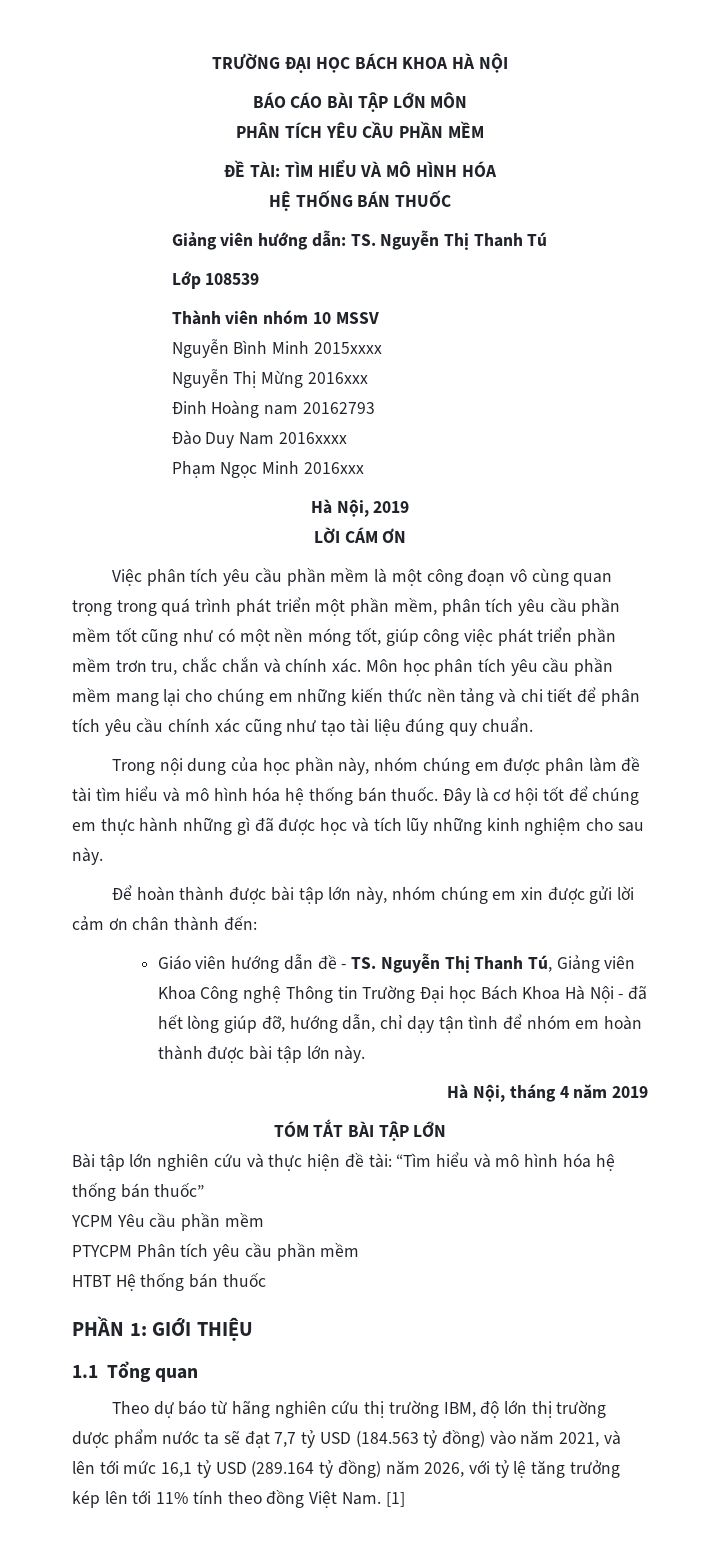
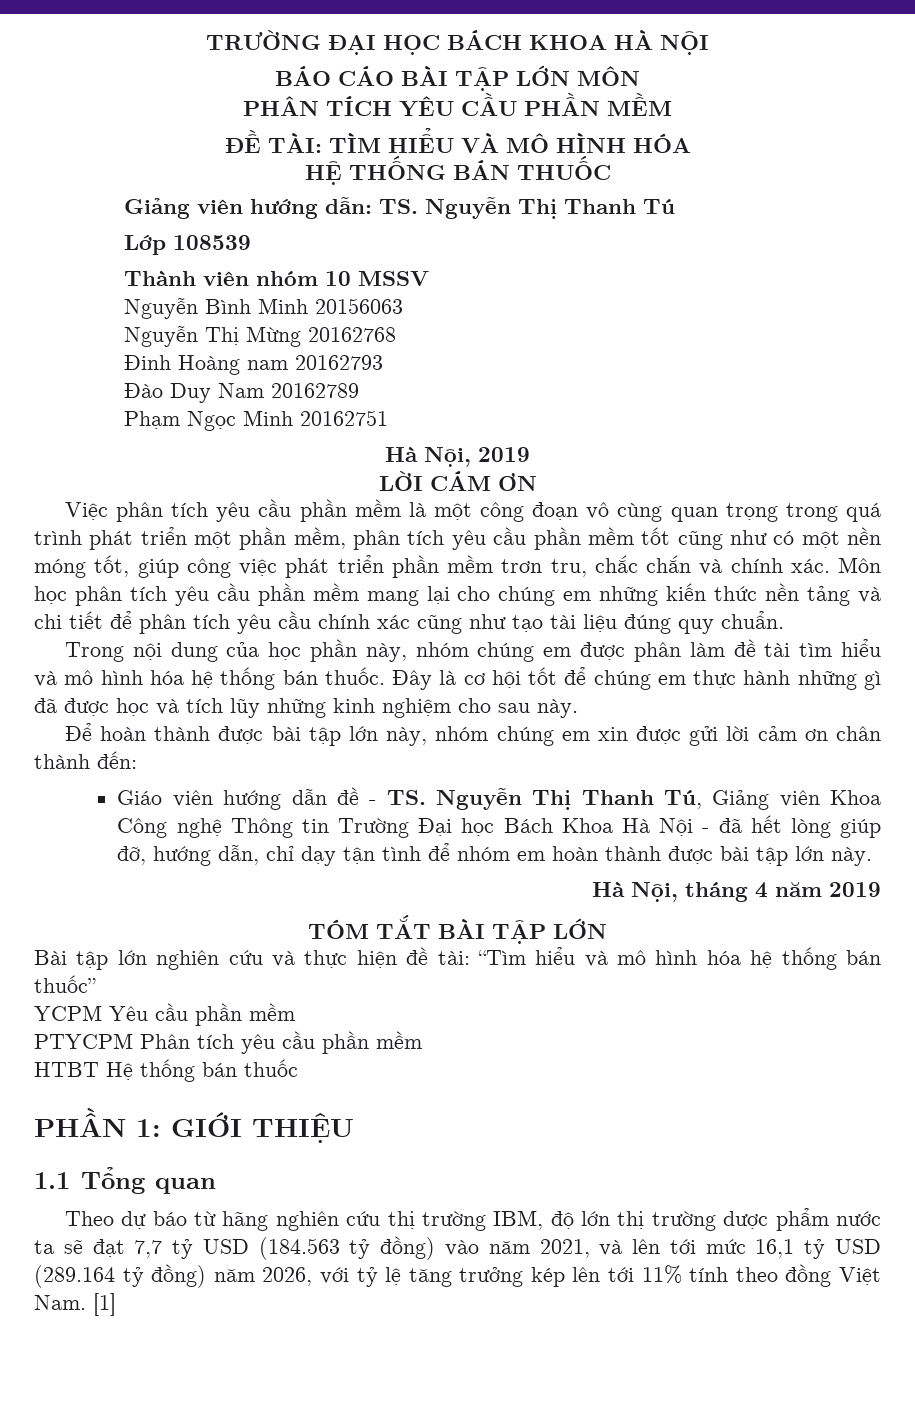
[313,342,382,354] 2015xxxx -> [314,298,403,314] 20156063
[307,372,368,384] 2016xxx -> [307,327,396,342] 20162768
[278,432,347,444] 2016xxxx -> [270,383,359,398] 20162789
[303,462,364,474] 2016xxx -> [299,410,388,426] 20162751

